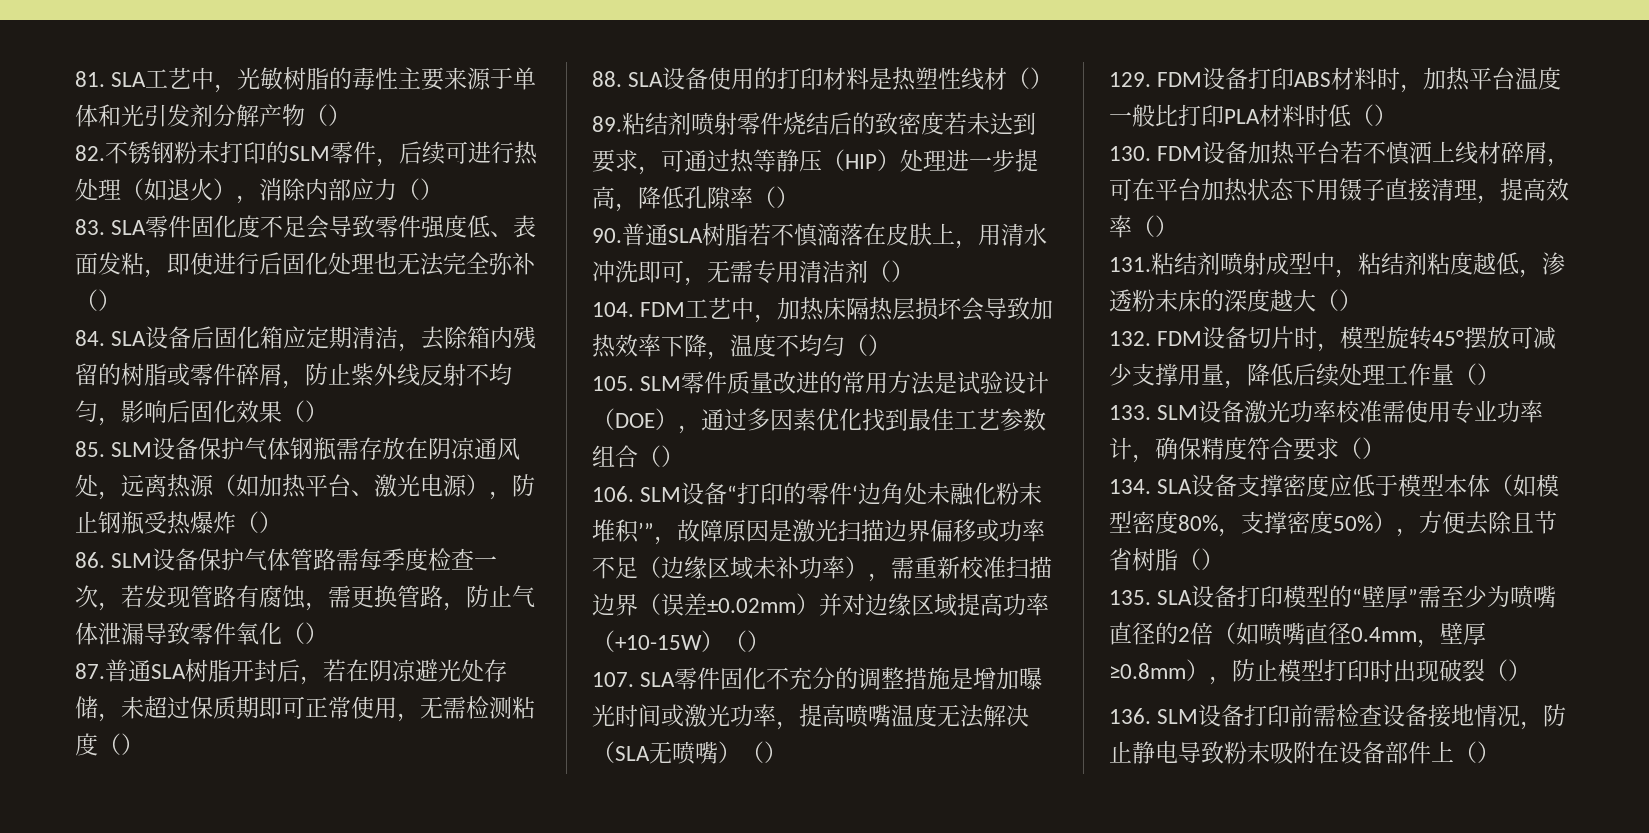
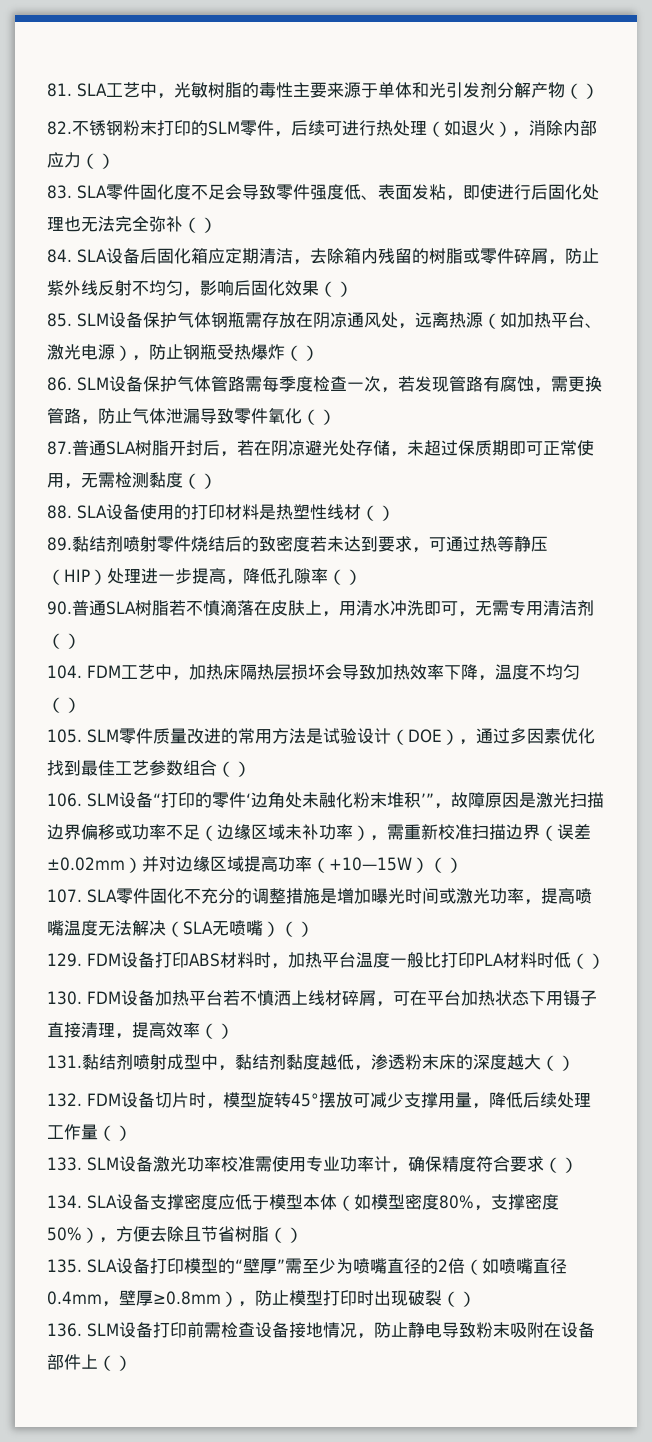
[512,696,535,719] 粘 -> [149,472,166,488] 黏
[622,112,645,135] 粘 -> [72,536,89,552] 黏
[615,635,702,650] +10-15W -> [329,857,412,871] +10—15W
[1151,252,1174,275] 粘 -> [82,1054,99,1070] 黏
[1358,252,1450,276] 粘结剂粘 -> [235,1054,303,1070] 黏结剂黏

